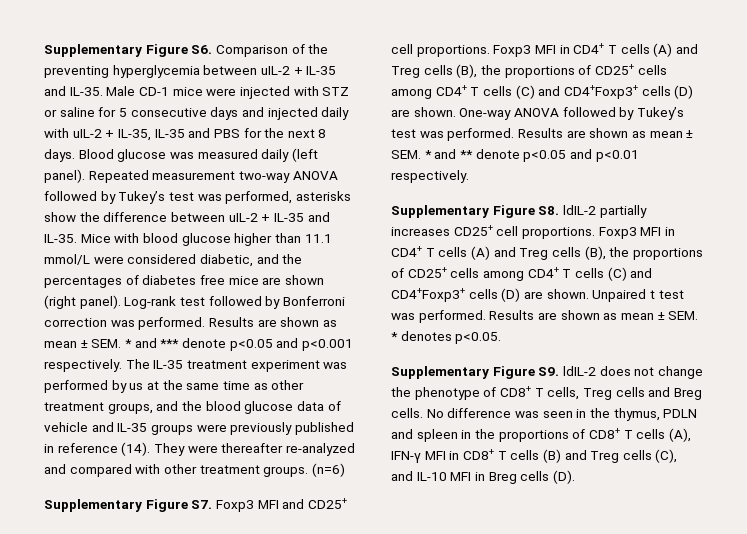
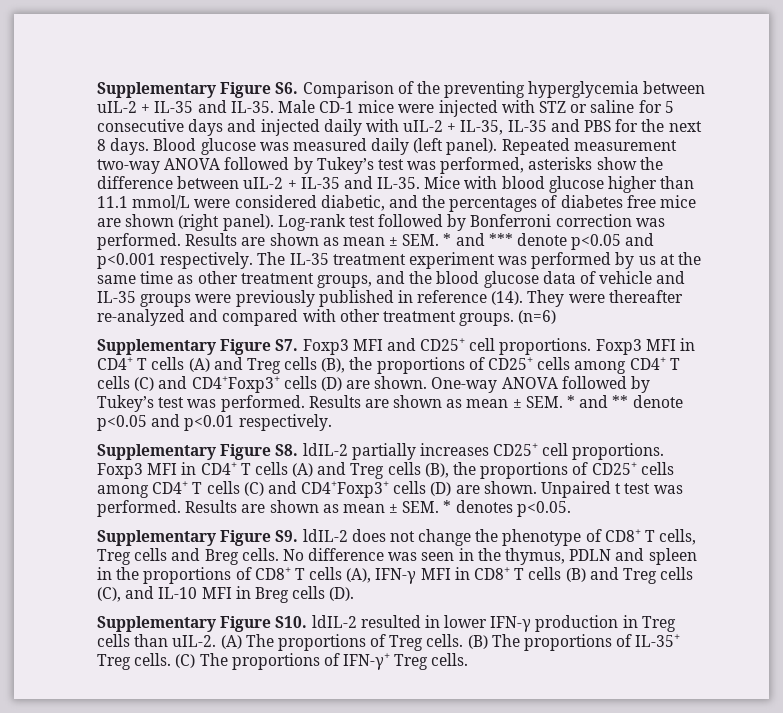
(575, 477) none -> [97,615,676,632] [97,634,681,651] [97,653,469,670] // Supplementary Figure S10. ldIL-2 resulted in lower IFN-γ production in Treg cells than uIL-2. (A) The proportions of Treg cells. (B) The proportions of IL-35+ Treg cells. (C) The proportions of IFN-γ+ Treg cells.

